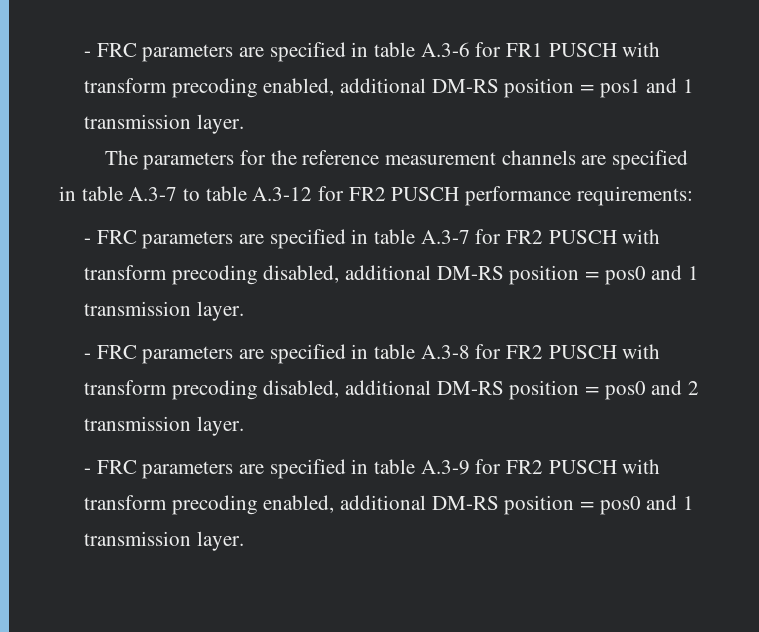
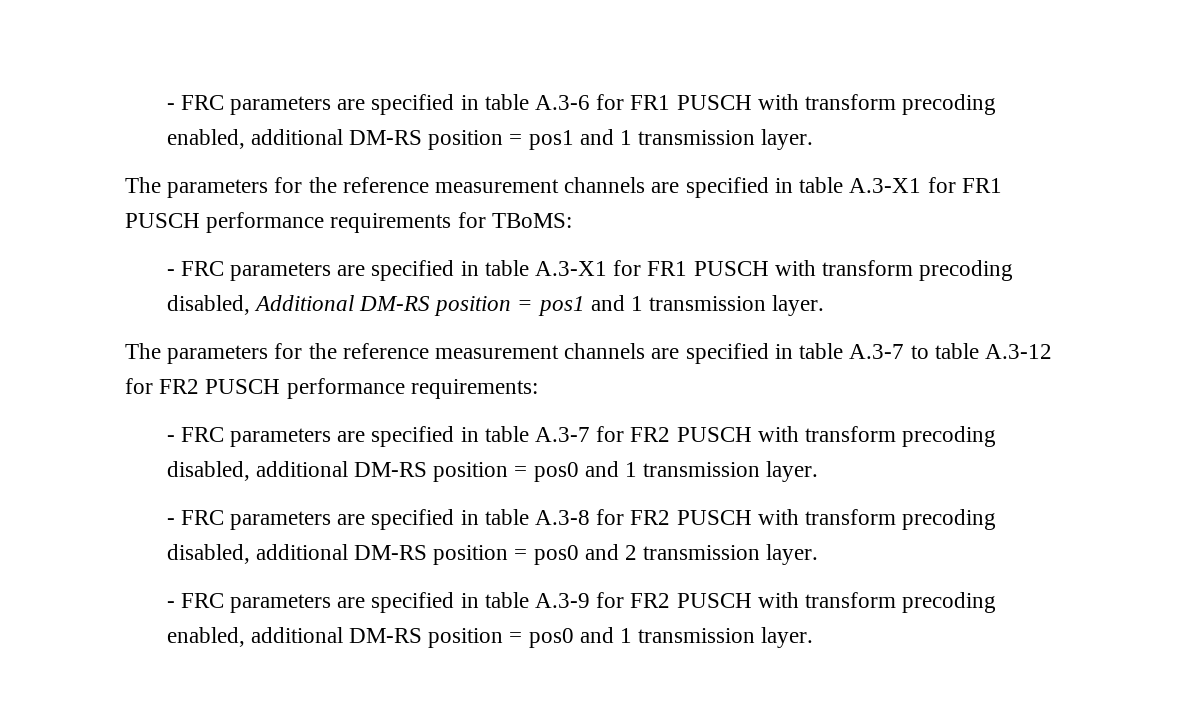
(244, 124) none -> [125,177,1002,198] [125,212,572,233] [166,260,1014,281] [166,295,825,316] // The parameters for the reference measurement channels are specified in table A.3-X1 for FR1 PUSCH performance requirements for TBoMS: // - FRC parameters are specified in table A.3-X1 for FR1 PUSCH with transform precoding disabled, Additional DM-RS position = pos1 and 1 transmission layer.

